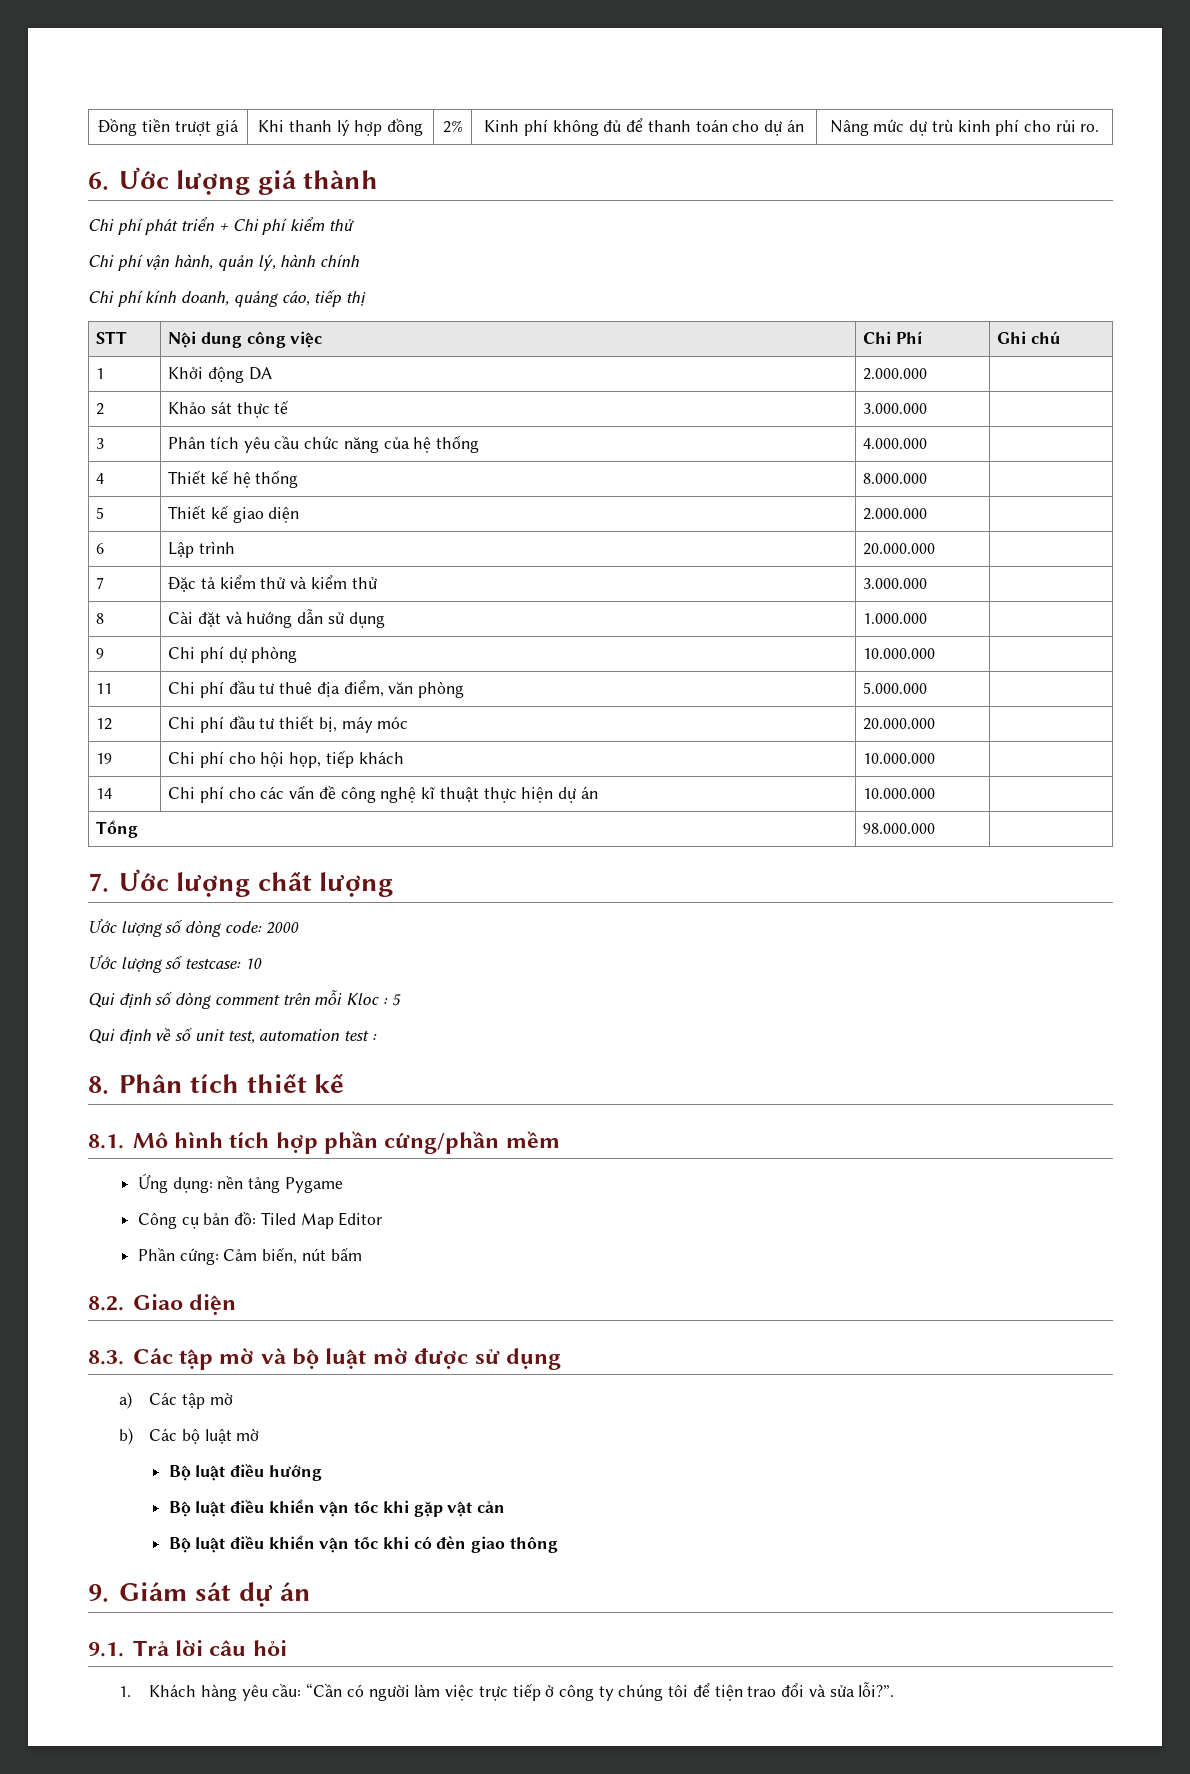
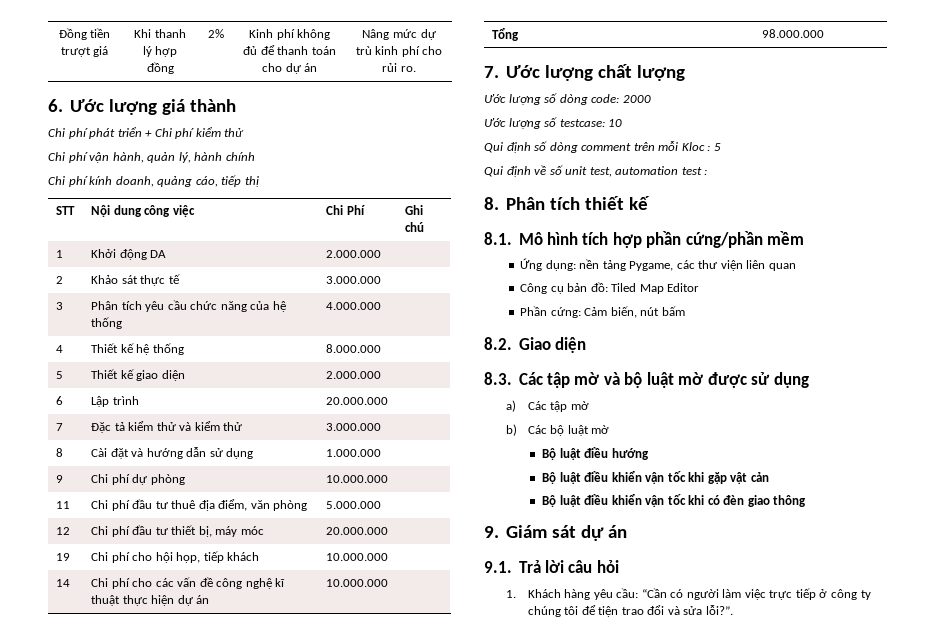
[284,1177,343,1193] Pygame -> [629,260,796,271] Pygame, các thư viện liên quan

